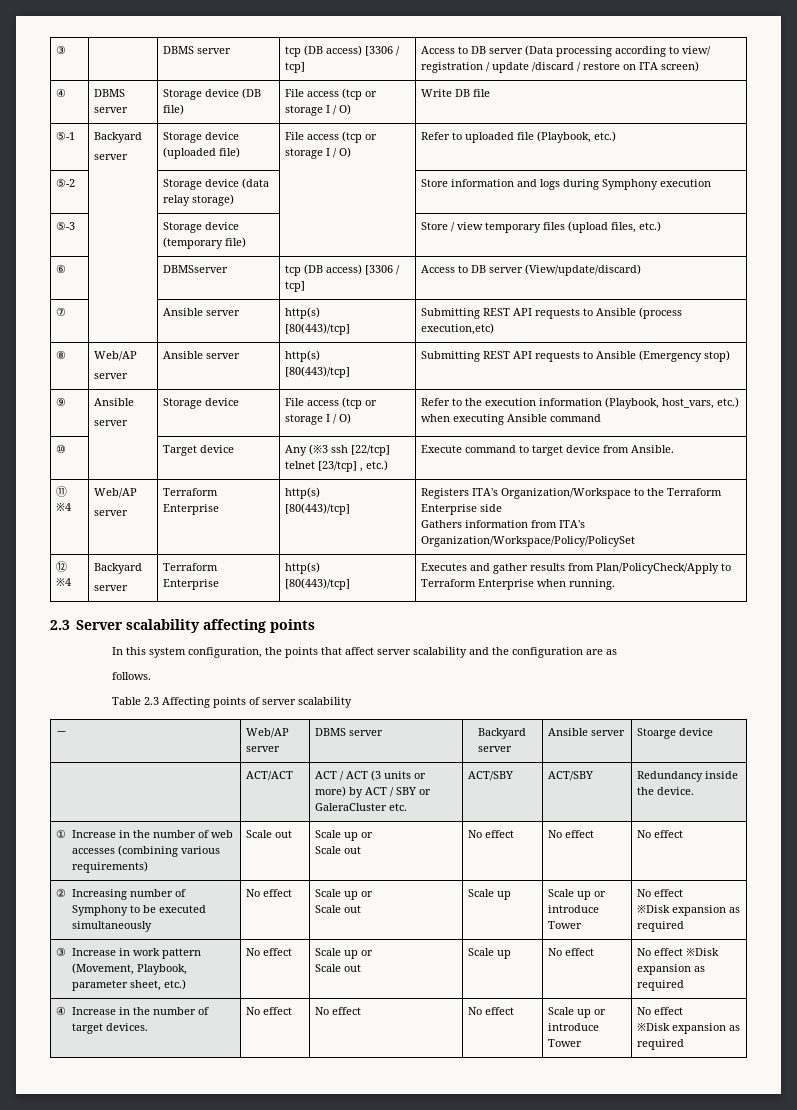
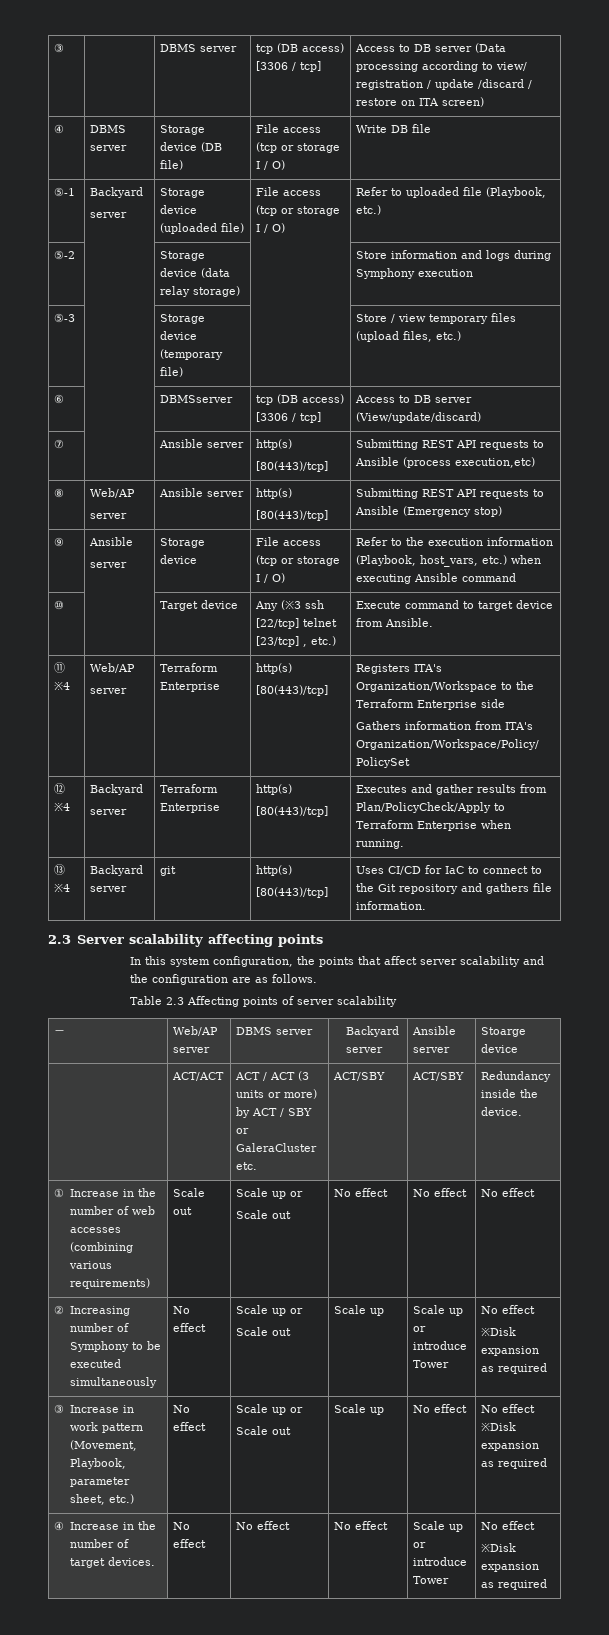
(616, 584) none -> [54,864,66,875] [54,884,71,893] [90,865,144,876] [90,886,128,892] [160,866,177,876] [256,865,293,876] [256,887,329,898] [356,865,543,875] [356,883,553,894] [356,901,427,910] // ⑬ ※4 | Backyard server | git | http(s) // [80(443)/tcp] | Uses CI/CD for IaC to connect to the Git repository and gathers file information.
(618, 652) // -> (268, 980) none

